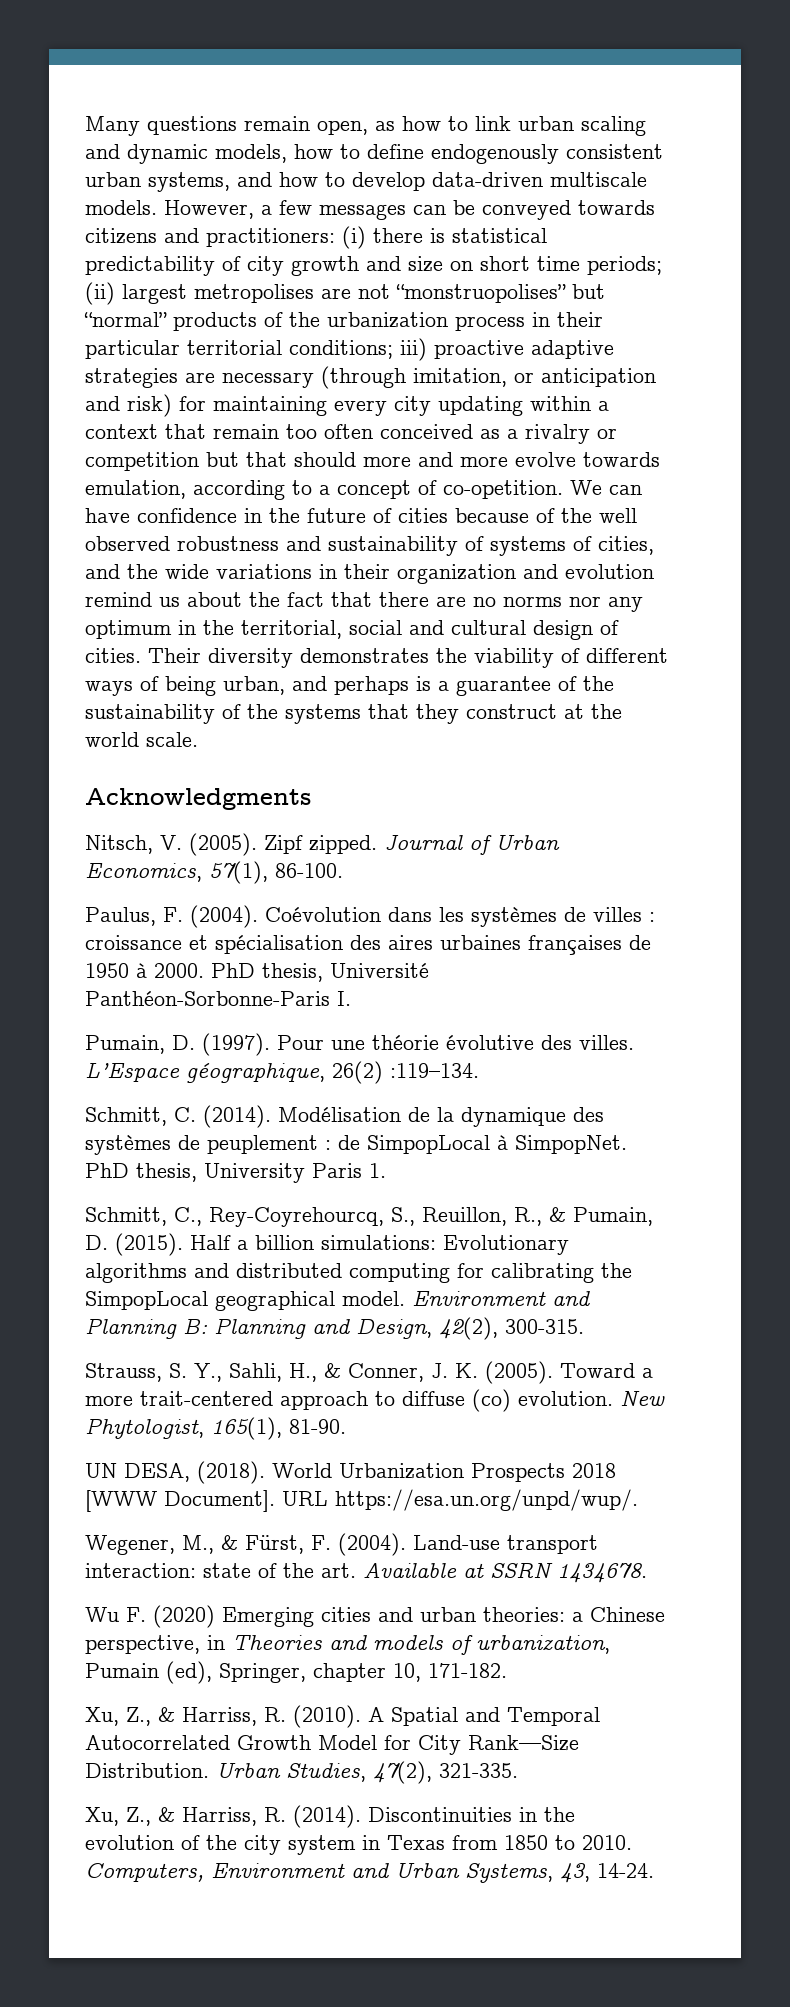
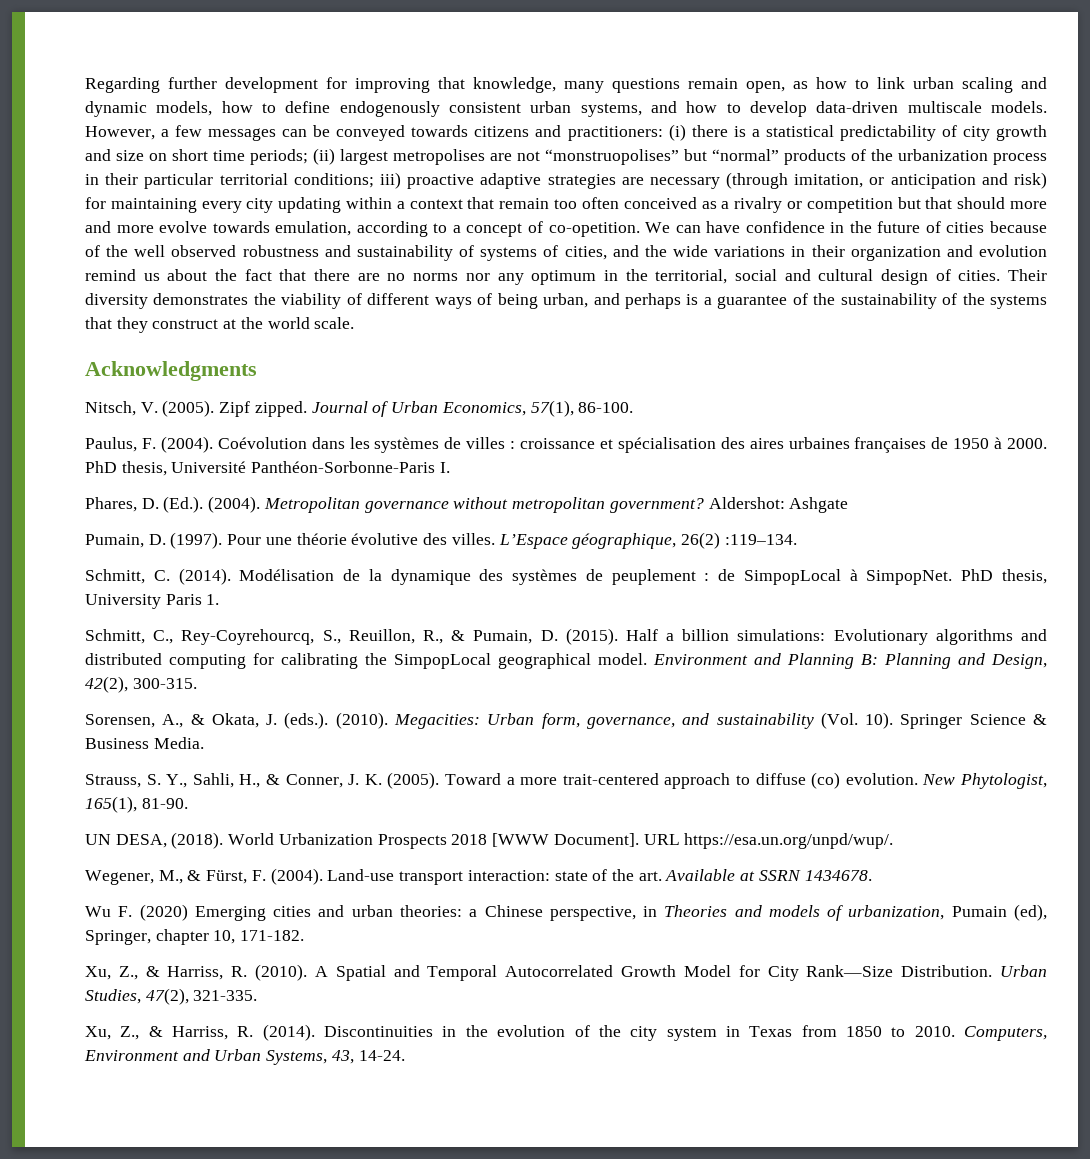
[85,116,140,136] Many -> [85,77,604,93] Regarding further development for improving that knowledge, many
(445, 235) none -> [751,129,760,137] a
(351, 998) none -> [85,496,849,513] // Phares, D. (Ed.). (2004). Metropolitan governance without metropolitan government? Aldershot: Ashgate
(584, 1326) none -> [85,712,1047,729] [85,737,204,749] // Sorensen, A., & Okata, J. (eds.). (2010). Megacities: Urban form, governance, and sustainability (Vol. 10). Springer Science & Business Media.

